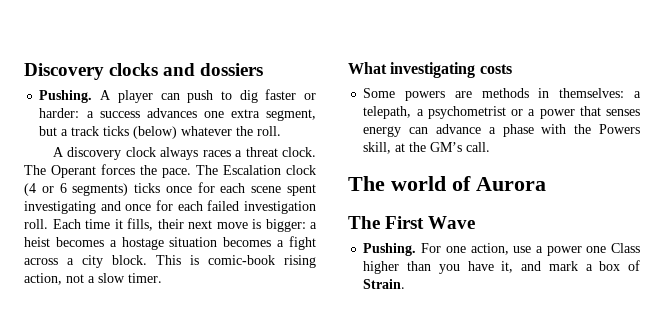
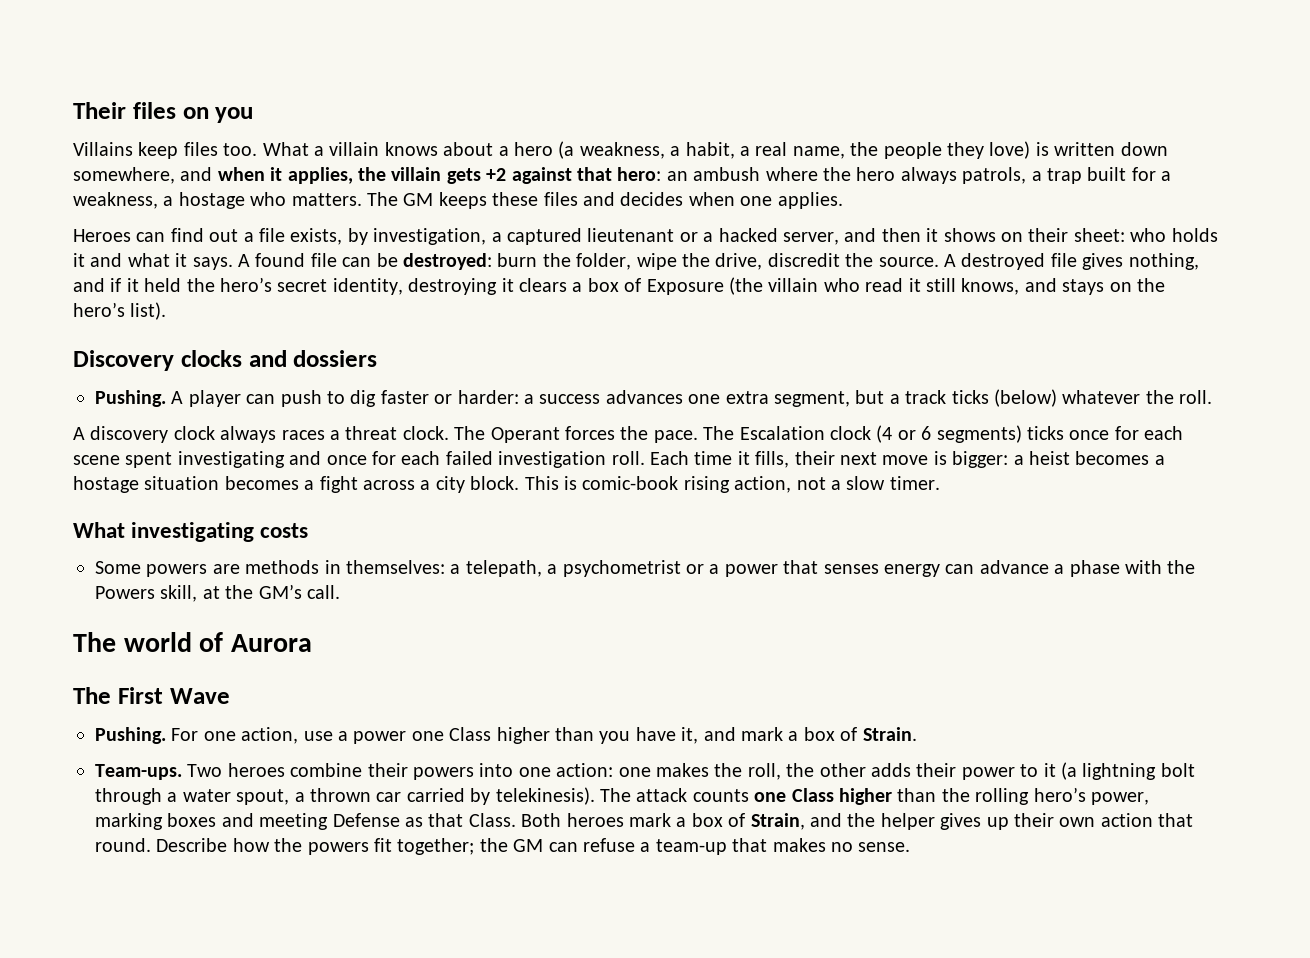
(24, 71) none -> [73,102,254,123] [73,141,1168,159] [73,167,1172,184] [73,192,843,209] [73,228,1218,245] [73,253,1199,270] [73,277,1165,295] [73,302,167,320] Their files on you // Villains keep files too. What a villain knows about a hero (a weakness, a habit, a real name, the people they love) is written down somewhere, and when it applies, the villain gets +2 against that hero: an ambush where the hero always patrols, a trap built for a weakness, a hostage who matters. The GM keeps these files and decides when one applies. // Heroes can find out a file exists, by investigation, a captured lieutenant or a hacked server, and then it shows on their sheet: who holds it and what it says. A found file can be destroyed: burn the folder, wipe the drive, discredit the source. A destroyed file gives nothing, and if it held the hero’s secret identity, destroying it clears a box of Exposure (the villain who read it still knows, and stays on the hero’s list). //
(406, 284) none -> [95,762,1195,780] [95,787,1149,805] [95,813,1194,830] [95,838,911,855] // Team-ups. Two heroes combine their powers into one action: one makes the roll, the other adds their power to it (a lightning bolt through a water spout, a thrown car carried by telekinesis). The attack counts one Class higher than the rolling hero’s power, marking boxes and meeting Defense as that Class. Both heroes mark a box of Strain, and the helper gives up their own action that round. Describe how the powers fit together; the GM can refuse a team-up that makes no sense.

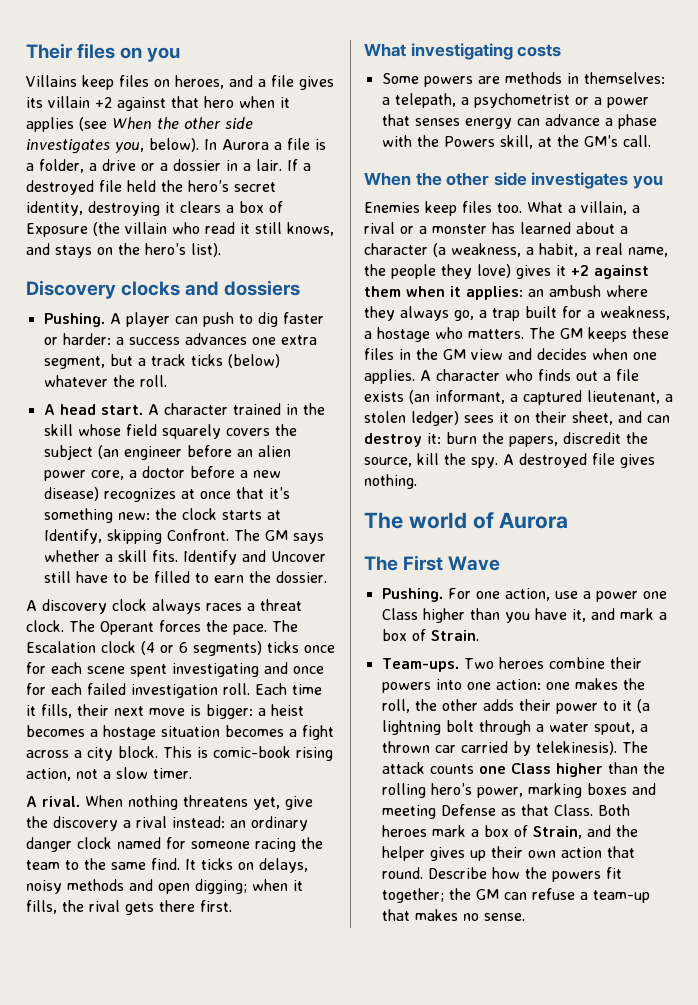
[223,141,1168,159] [73,167,1172,184] [73,192,843,209] [73,228,1218,245] [73,253,1199,270] [73,278,139,292] too. What a villain knows about a hero (a weakness, a habit, a real name, the people they love) is written down somewhere, and when it applies, the villain gets +2 against that hero: an ambush where the hero always patrols, a trap built for a weakness, a hostage who matters. The GM keeps these files and decides when one applies. // Heroes can find out a file exists, by investigation, a captured lieutenant or a hacked server, and then it shows on their sheet: who holds it and what it says. A found file can be destroyed: burn the folder, wipe the drive, discredit the source. A destroyed file gives nothing, and if it -> [154,75,334,90] [26,96,290,111] [26,117,253,132] [26,138,326,154] [26,159,311,173] [26,180,122,195] on heroes, and a file gives its villain +2 against that hero when it applies (see When the other side investigates you, below). In Aurora a file is a folder, a drive or a dossier in a lair. If a destroyed file
(1213, 397) none -> [43,403,325,415] [43,424,297,439] [43,445,291,460] [43,466,281,481] [43,487,290,502] [43,508,281,523] [43,529,324,544] [43,550,326,565] [43,571,327,583] // A head start. A character trained in the skill whose field squarely covers the subject (an engineer before an alien power core, a doctor before a new disease) recognizes at once that it’s something new: the clock starts at Identify, skipping Confront. The GM says whether a skill fits. Identify and Uncover still have to be filled to earn the dossier.
(940, 483) none -> [26,795,313,810] [26,816,308,831] [26,837,323,852] [26,858,308,873] [26,879,303,894] [26,900,232,915] // A rival. When nothing threatens yet, give the discovery a rival instead: an ordinary danger clock named for someone racing the team to the same find. It ticks on delays, noisy methods and open digging; when it fills, the rival gets there first.
(340, 592) none -> [364,172,663,189] [364,201,640,216] [364,222,628,234] [364,243,668,257] [364,264,649,279] [364,285,648,300] [364,306,670,321] [364,327,669,342] [364,348,657,360] [364,369,639,384] [364,390,673,405] [364,411,670,426] [364,432,648,447] [364,453,655,468] [364,474,417,489] // When the other side investigates you // Enemies keep files too. What a villain, a rival or a monster has learned about a character (a weakness, a habit, a real name, the people they love) gives it +2 against them when it applies: an ambush where they always go, a trap built for a weakness, a hostage who matters. The GM keeps these files in the GM view and decides when one applies. A character who finds out a file exists (an informant, a captured lieutenant, a stolen ledger) sees it on their sheet, and can destroy it: burn the papers, discredit the source, kill the spy. A destroyed file gives nothing.

